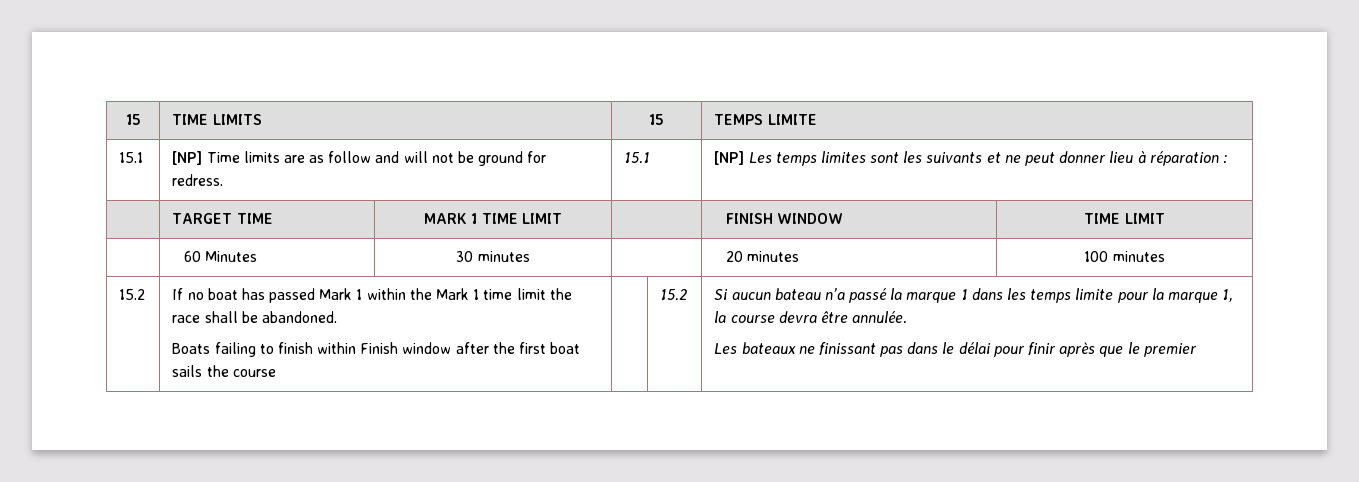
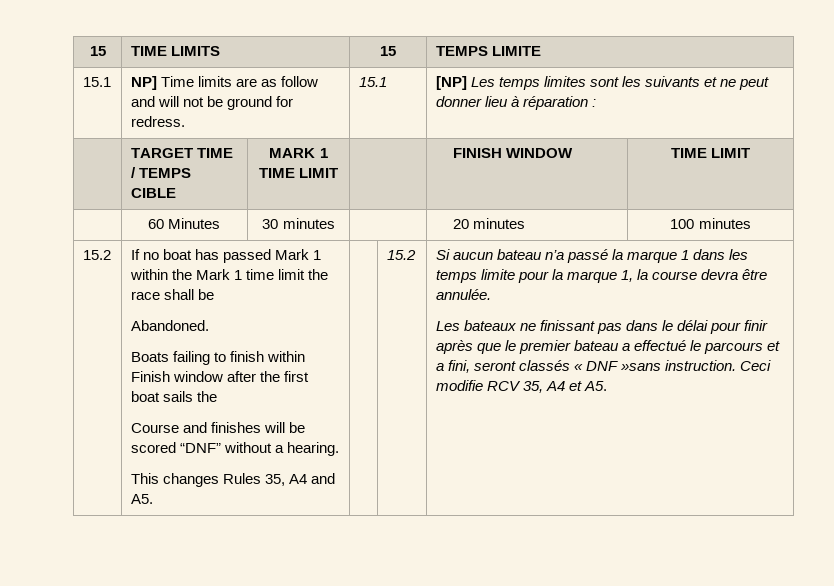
[172,151,203,165] [NP] -> [130,76,157,90] NP]
(273, 218) none -> [130,167,192,178] [130,188,176,198] / TEMPS CIBLE
[261,311,337,323] abandoned. -> [130,320,209,331] // Abandoned.
[232,369,276,377] course -> [130,422,306,433] [130,442,340,456] [130,473,336,487] [130,494,153,504] // Course and finishes will be scored “DNF” without a hearing. // This changes Rules 35, A4 and A5.
(1197, 350) none -> [574,340,781,354] [435,360,772,373] [435,380,608,393] bateau a effectué le parcours et a fini, seront classés « DNF »sans instruction. Ceci modifie RCV 35, A4 et A5.

